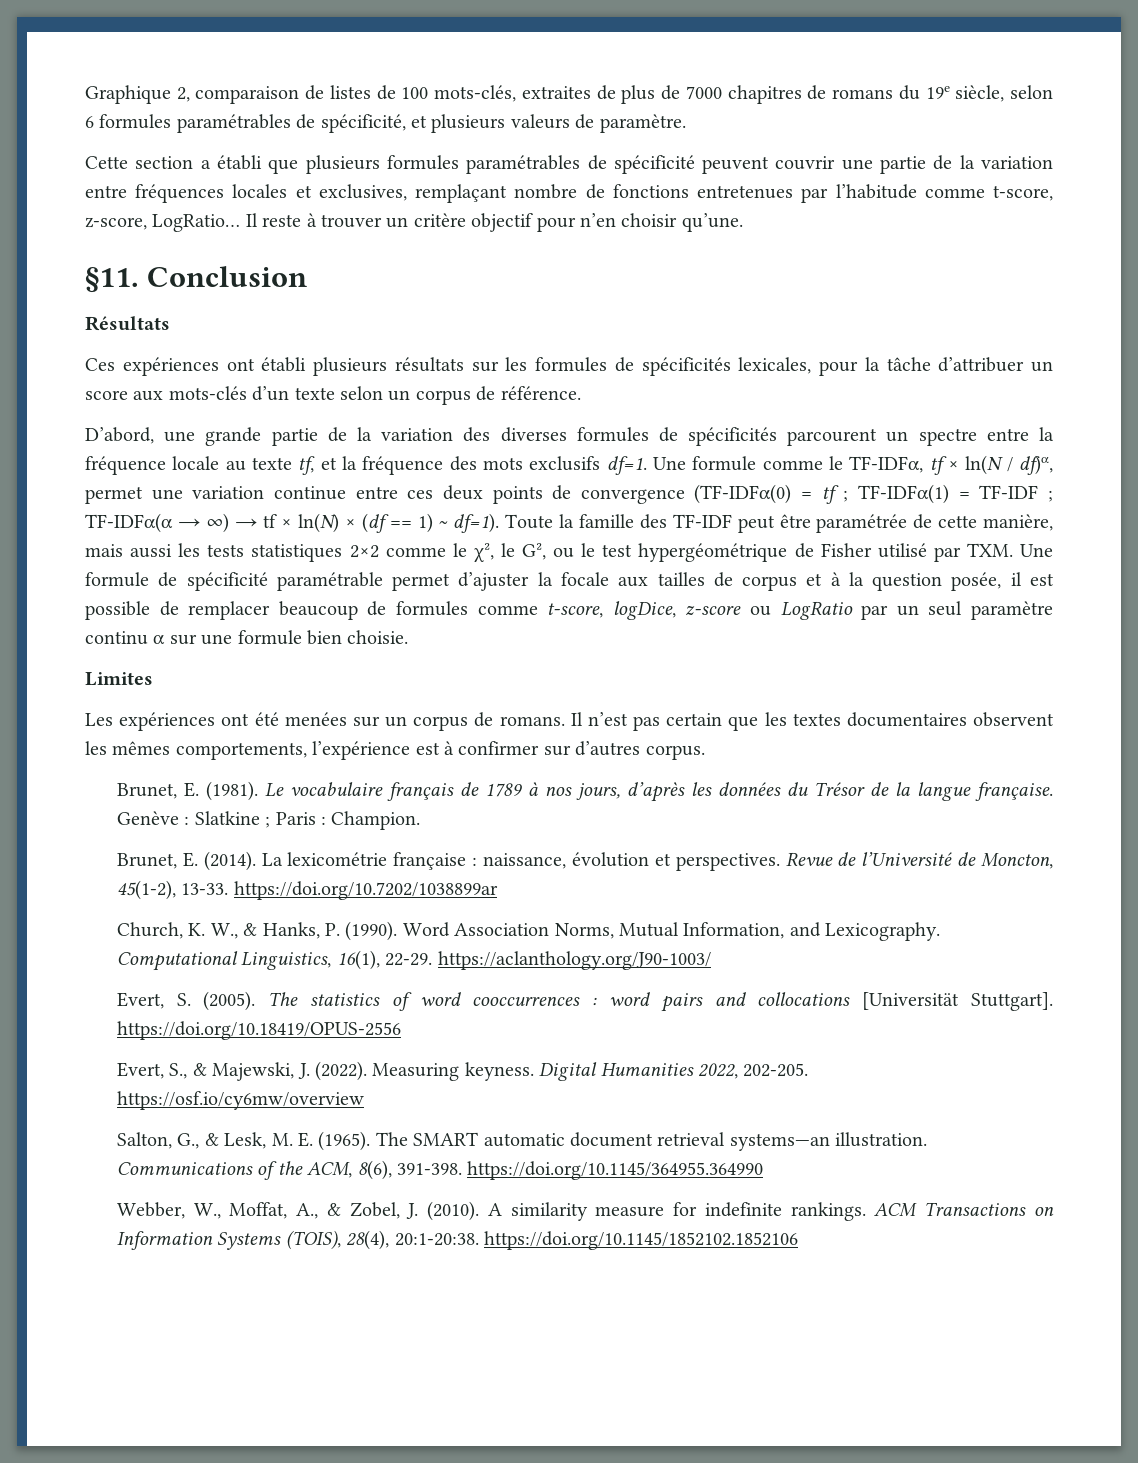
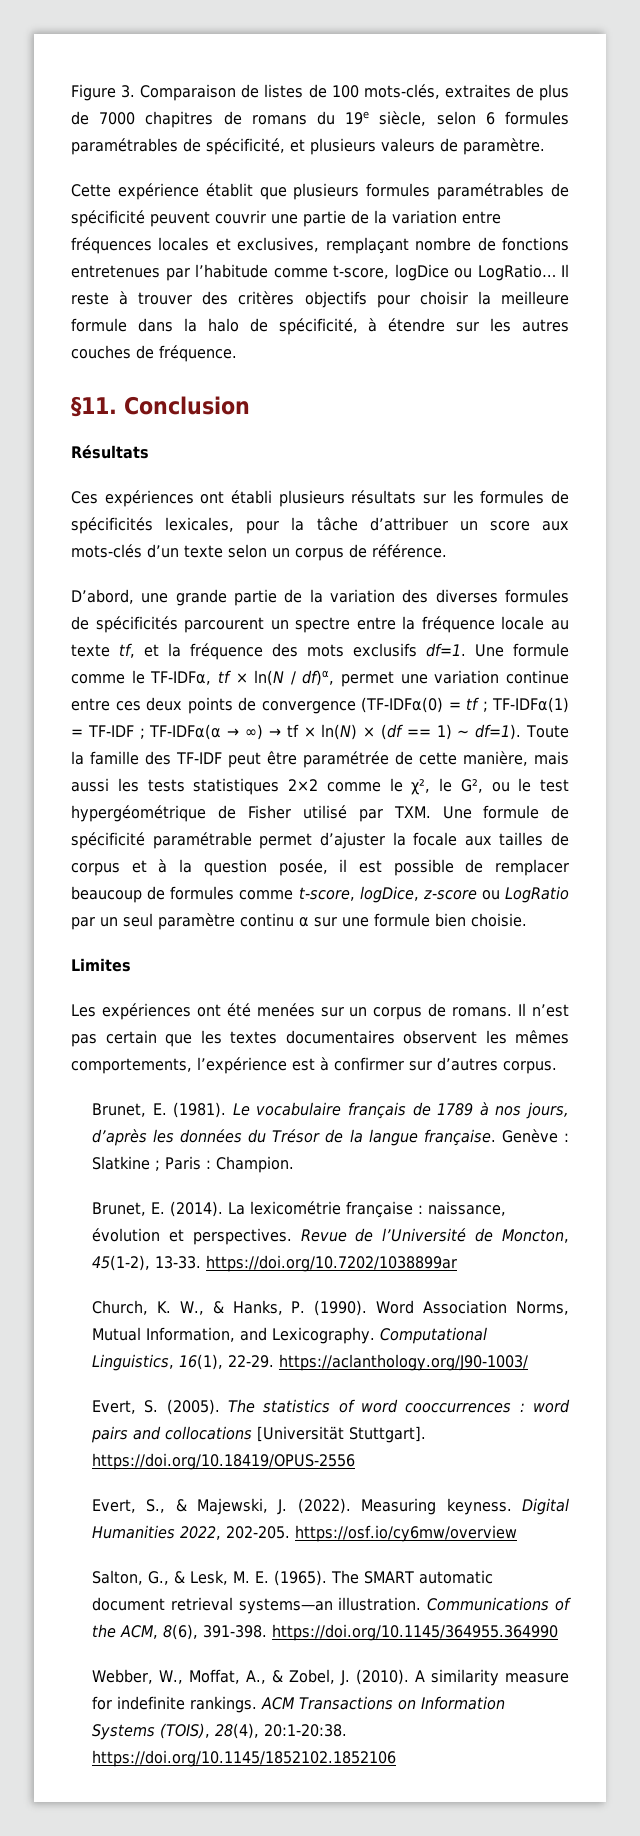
[85,85,300,104] Graphique 2, comparaison -> [71,84,237,101] Figure 3. Comparaison
[135,155,262,170] section a établi -> [117,183,253,200] expérience établit
[85,217,147,230] z-score, -> [394,264,472,281] logDice ou
[386,213,743,232] un critère objectif pour n’en choisir qu’une. -> [202,291,569,308] [71,318,569,335] [71,345,237,362] des critères objectifs pour choisir la meilleure formule dans la halo de spécificité, à étendre sur les autres couches de fréquence.

